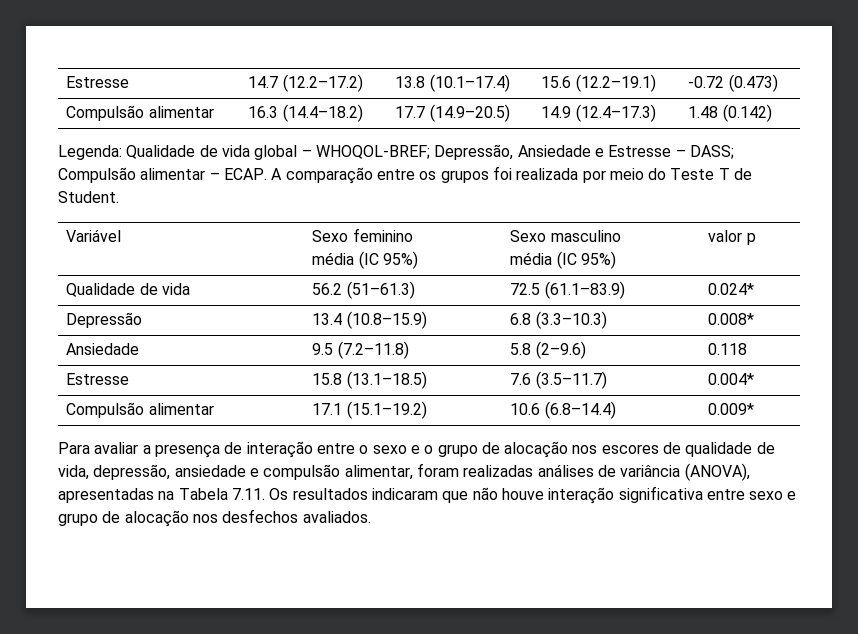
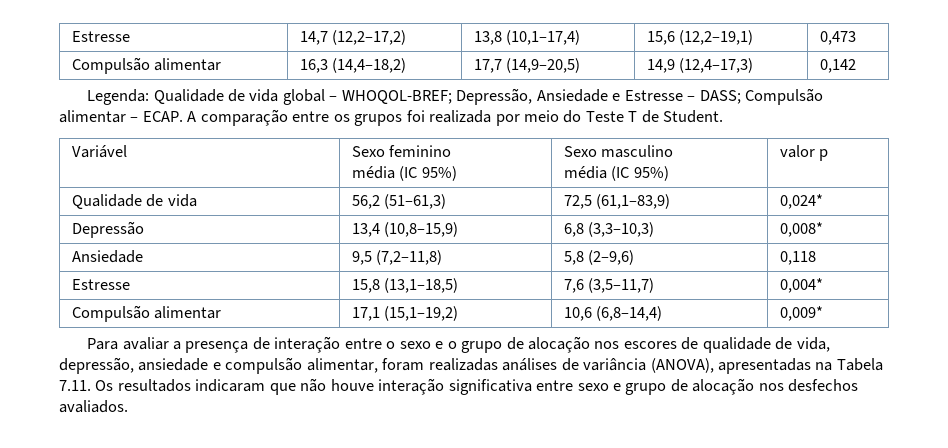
[66,76,130,88] [248,74,363,92] [395,74,510,92] [541,74,656,92] [688,74,778,92] [66,105,214,121] [248,104,363,122] [395,104,510,122] [541,104,656,122] [688,104,772,122] Estresse | 14.7 (12.2–17.2) | 13.8 (10.1–17.4) | 15.6 (12.2–19.1) | -0.72 (0.473) // Compulsão alimentar | 16.3 (14.4–18.2) | 17.7 (14.9–20.5) | 14.9 (12.4–17.3) | 1.48 (0.142) -> [71,31,130,42] [299,30,407,45] [473,30,581,45] [646,30,754,45] [819,31,856,45] [71,57,222,74] [299,58,407,73] [473,58,581,73] [646,58,754,73] [819,59,856,73] Estresse | 14,7 (12,2–17,2) | 13,8 (10,1–17,4) | 15,6 (12,2–19,1) | 0,473 // Compulsão alimentar | 16,3 (14,4–18,2) | 17,7 (14,9–20,5) | 14,9 (12,4–17,3) | 0,142
[312,281,415,299] [510,281,625,299] [708,283,755,295] [66,312,143,328] [312,311,427,329] [510,311,607,329] [708,313,755,325] [66,343,140,355] [312,341,409,359] [510,341,586,359] [708,343,748,355] [66,373,130,385] [312,371,427,389] [510,371,607,389] [708,373,755,385] [66,402,214,418] [312,401,427,419] [510,401,616,419] [708,403,755,415] 56.2 (51–61.3) | 72.5 (61.1–83.9) | 0.024* // Depressão | 13.4 (10.8–15.9) | 6.8 (3.3–10.3) | 0.008* // Ansiedade | 9.5 (7.2–11.8) | 5.8 (2–9.6) | 0.118 // Estresse | 15.8 (13.1–18.5) | 7.6 (3.5–11.7) | 0.004* // Compulsão alimentar | 17.1 (15.1–19.2) | 10.6 (6.8–14.4) | 0.009* -> [351,194,447,209] [563,194,671,209] [779,194,823,209] [71,221,144,238] [351,222,459,237] [563,222,655,237] [779,222,823,237] [71,250,143,263] [351,250,443,265] [563,250,635,265] [779,251,816,265] [71,279,130,290] [351,278,459,293] [563,278,655,293] [779,278,823,293] [71,305,222,322] [351,306,459,321] [563,306,663,321] [779,306,823,321] 56,2 (51–61,3) | 72,5 (61,1–83,9) | 0,024* // Depressão | 13,4 (10,8–15,9) | 6,8 (3,3–10,3) | 0,008* // Ansiedade | 9,5 (7,2–11,8) | 5,8 (2–9,6) | 0,118 // Estresse | 15,8 (13,1–18,5) | 7,6 (3,5–11,7) | 0,004* // Compulsão alimentar | 17,1 (15,1–19,2) | 10,6 (6,8–14,4) | 0,009*

